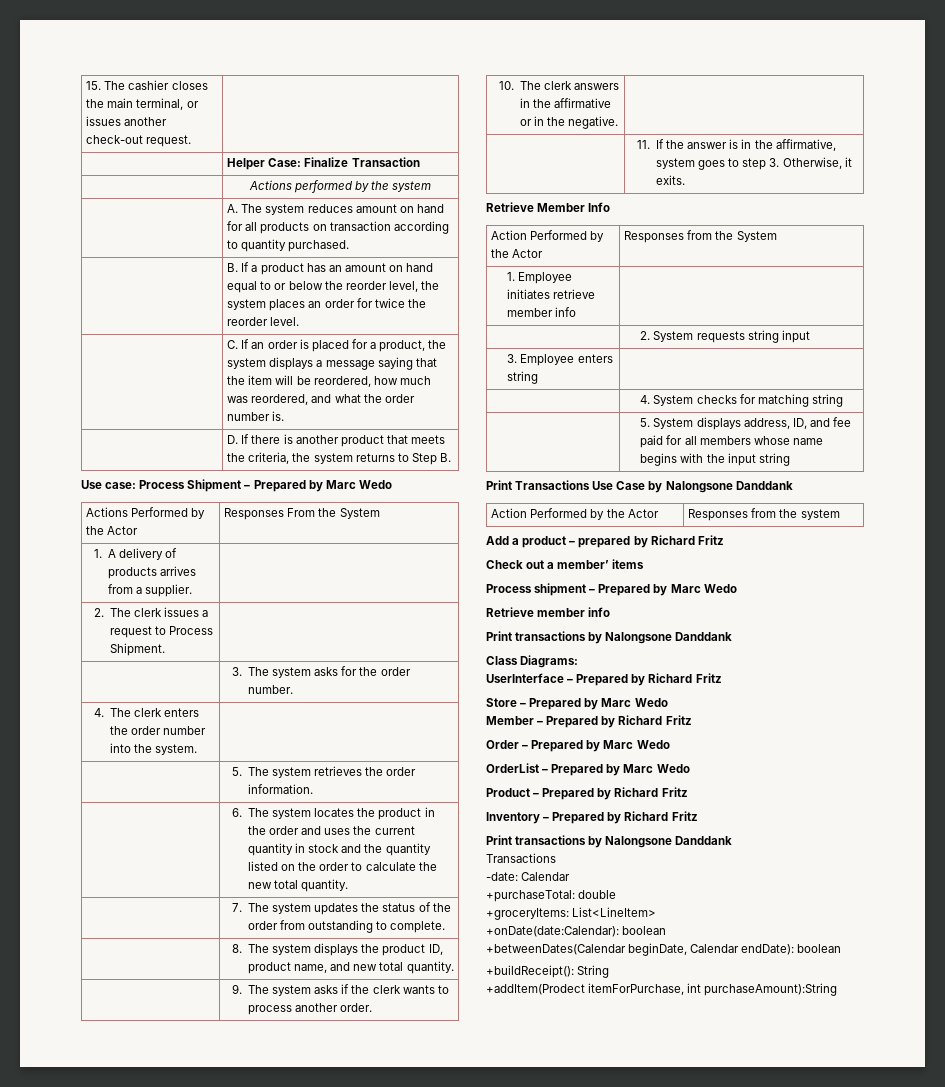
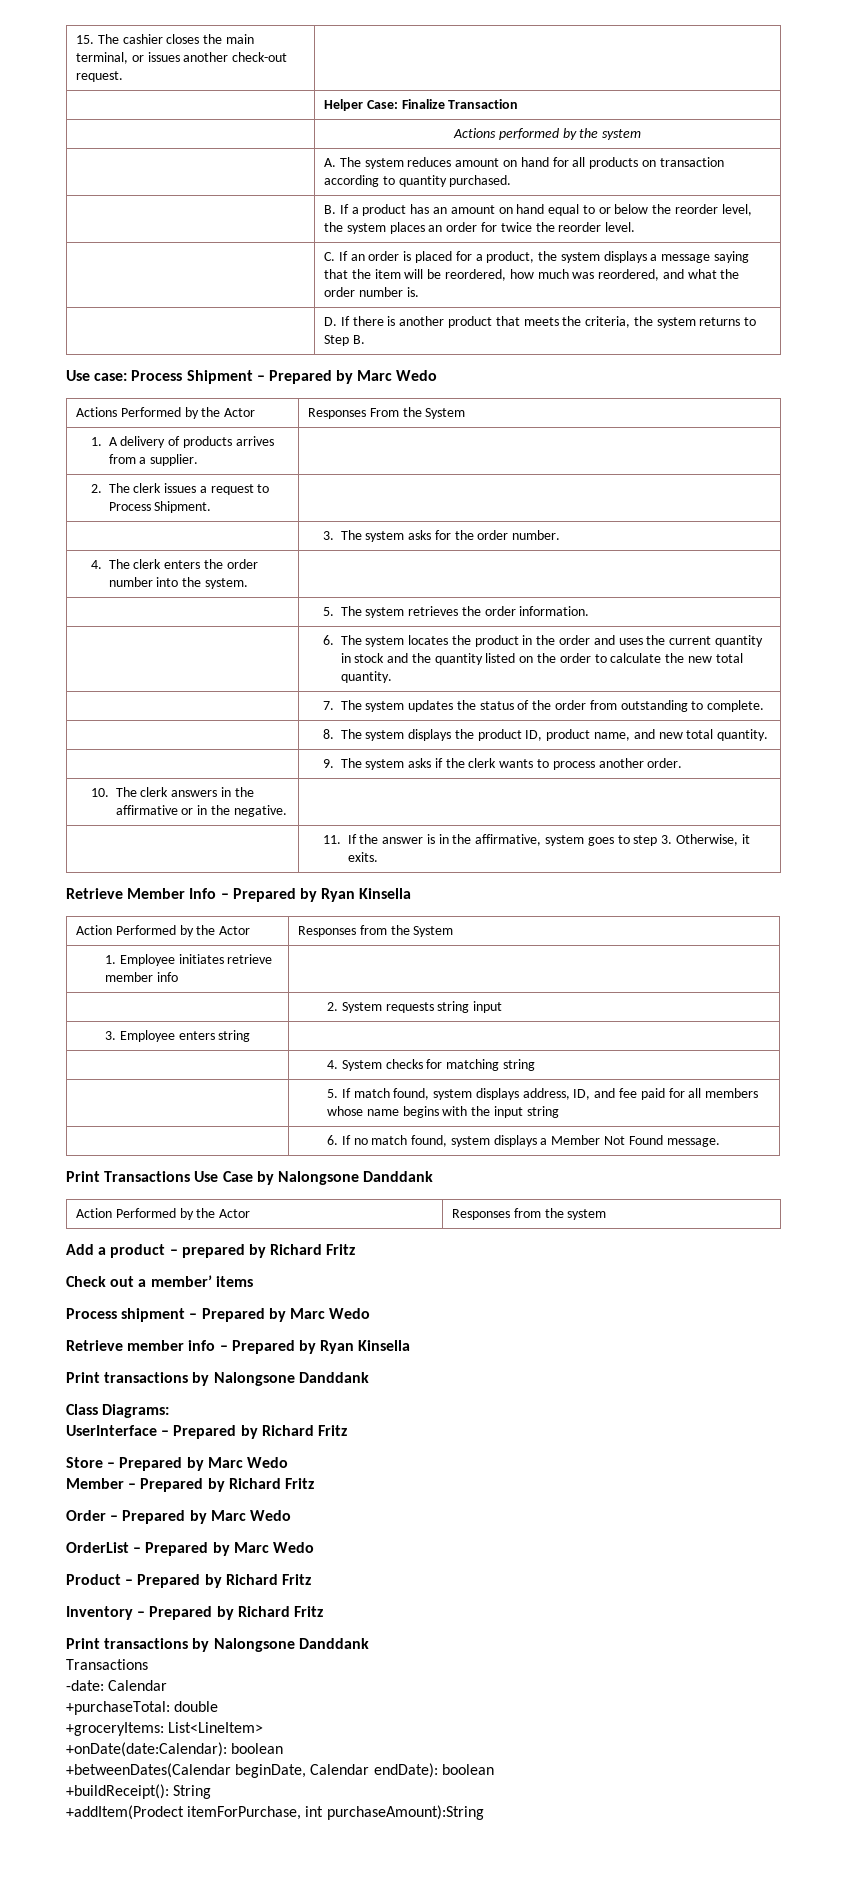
(611, 207) none -> [220,888,412,902] – Prepared by Ryan Kinsella
[653,418,694,429] System -> [341,1088,473,1100] If match found, system
(790, 459) none -> [327,1135,720,1147] // | 6. If no match found, system displays a Member Not Found message.
(611, 612) none -> [219,1340,411,1354] – Prepared by Ryan Kinsella

